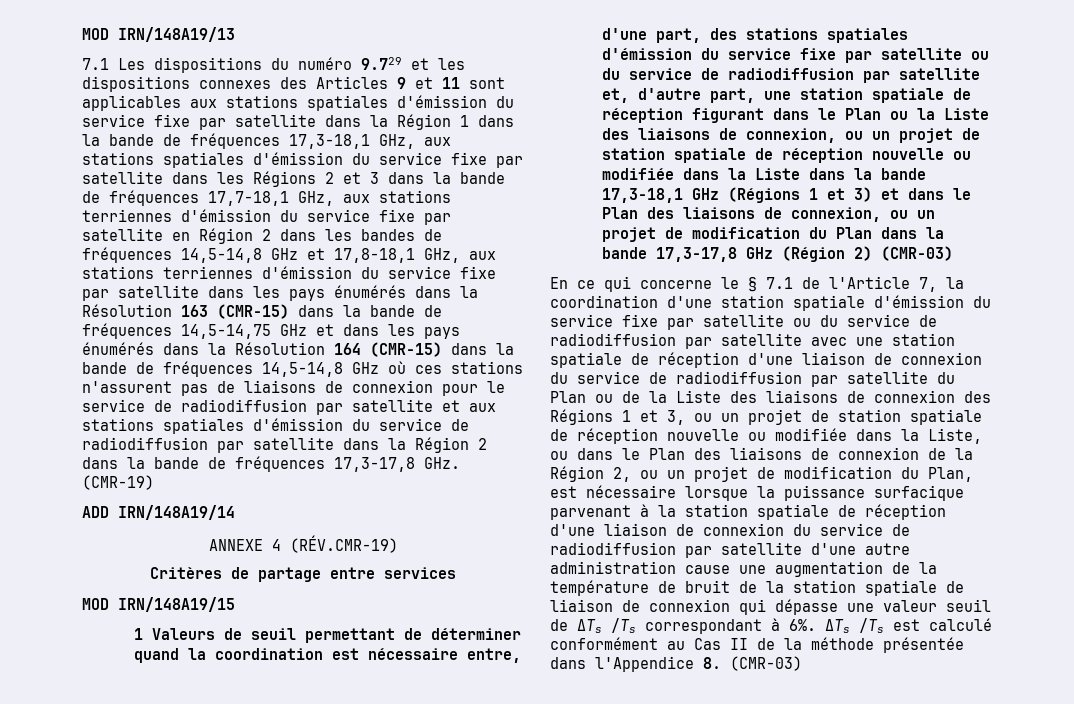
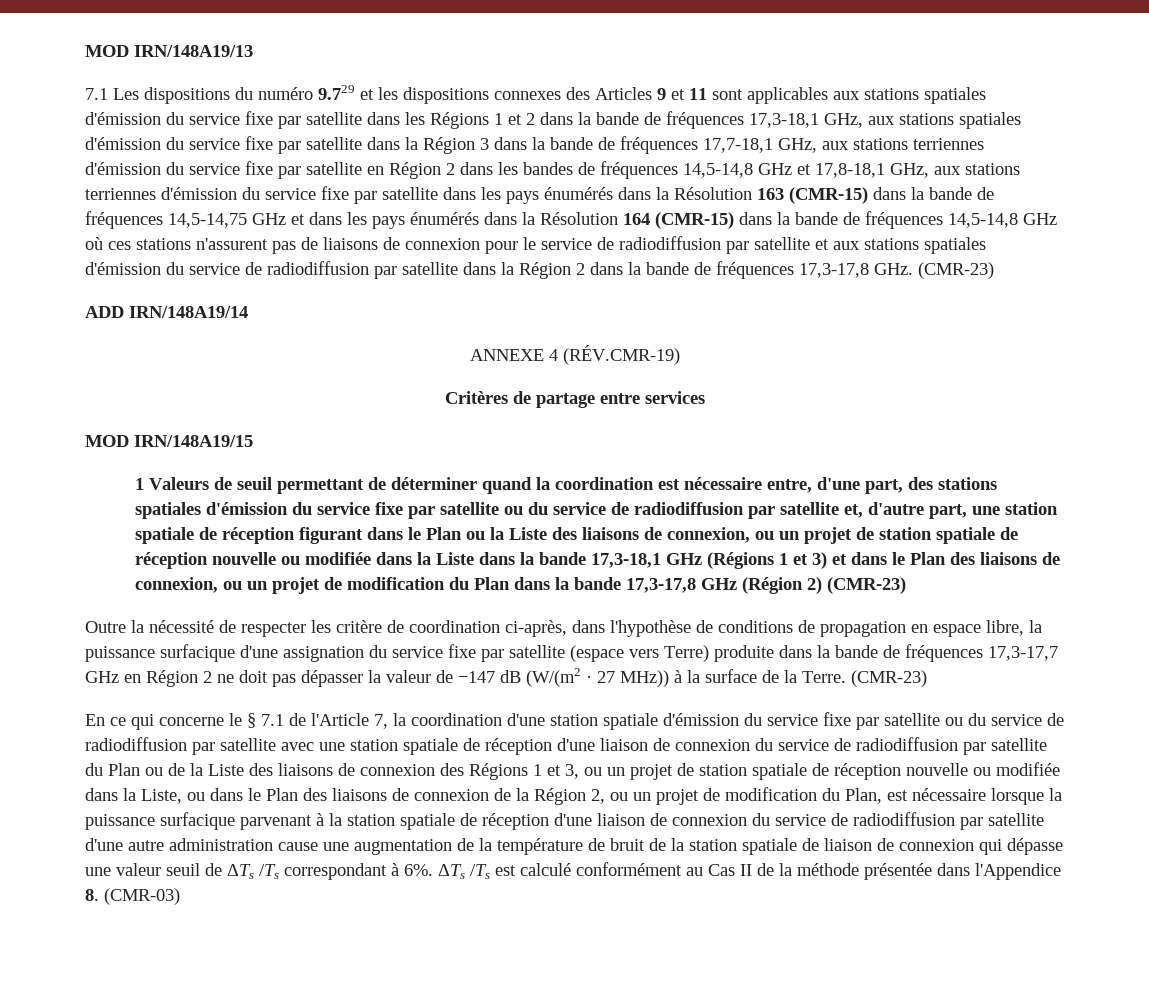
[370,114,469,130] la Région 1 -> [405,112,535,129] les Régions 1 et 2
[217,171,361,187] les Régions 2 et -> [405,137,475,154] la Région
[82,475,154,490] (CMR-19) -> [918,262,994,279] (CMR-23)
[880,246,953,261] (CMR-03) -> [826,577,906,594] [85,620,1042,637] [85,644,1058,662] [85,668,927,687] (CMR-23) // Outre la nécessité de respecter les critère de coordination ci-après, dans l'hypothèse de conditions de propagation en espace libre, la puissance surfacique d'une assignation du service fixe par satellite (espace vers Terre) produite dans la bande de fréquences 17,3-17,7 GHz en Région 2 ne doit pas dépasser la valeur de −147 dB (W/(m2 · 27 MHz)) à la surface de la Terre. (CMR-23)

